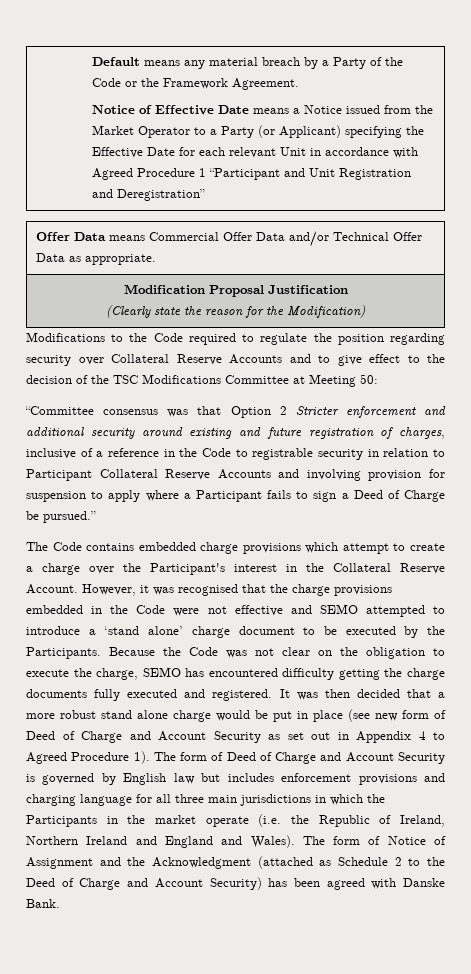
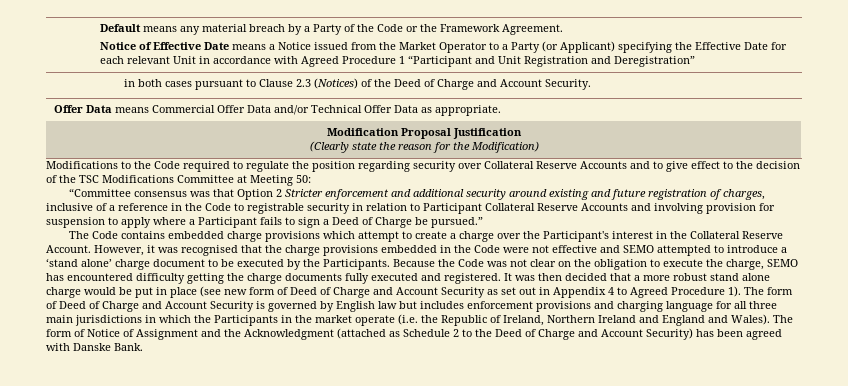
(205, 195) none -> [123,78,591,90] // in both cases pursuant to Clause 2.3 (Notices) of the Deed of Charge and Account Security.

